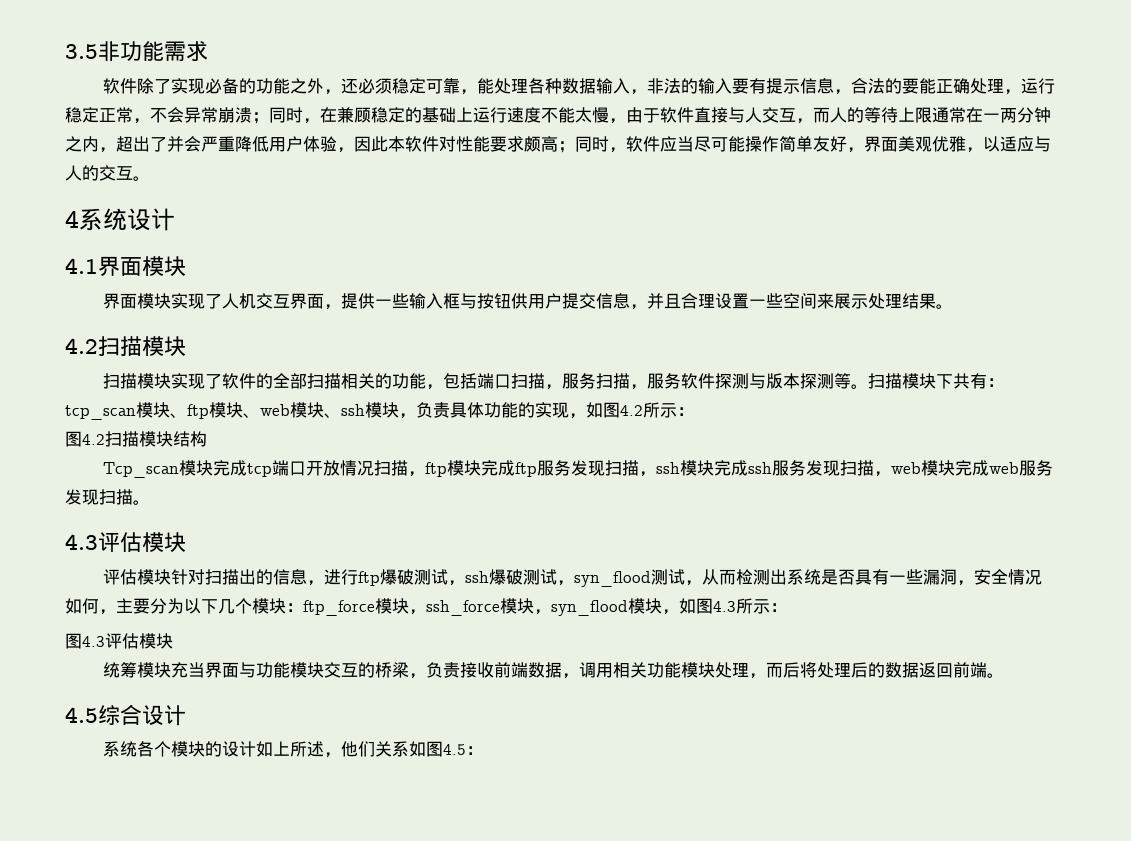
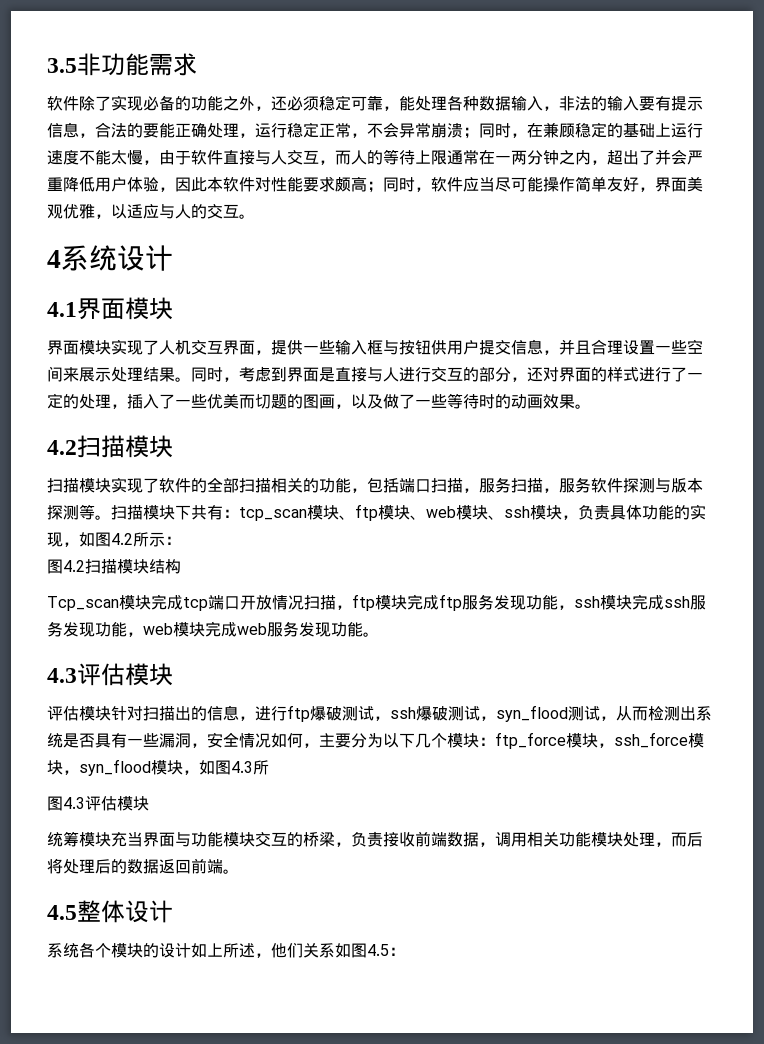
(953, 306) none -> [191,366,703,382] [47,393,591,409] 同时，考虑到界面是直接与人进行交互的部分，还对界面的样式进行了一定的处理，插入了一些优美而切题的图画，以及做了一些等待时的动画效果。
[604,460,639,476] 扫描 -> [526,595,558,610] 功能
[839,460,874,476] 扫描 -> [95,622,127,637] 功能
[99,489,133,505] 扫描 -> [331,622,363,637] 功能
[753,599,787,614] 示： -> (269, 767) none
[98,704,142,725] 综合 -> [77,900,125,923] 整体

